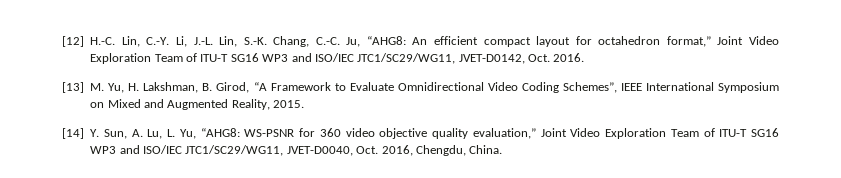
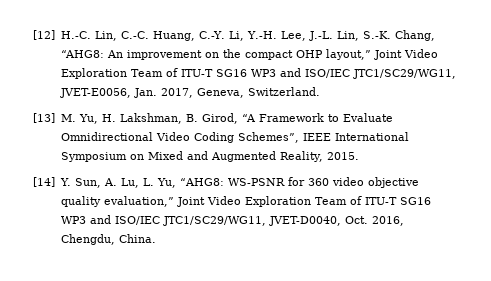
[146,36,711,47] C.-Y. Li, J.-L. Lin, S.-K. Chang, C.-C. Ju, “AHG8: An efficient compact layout for octahedron format,” -> [120,30,436,41] [60,49,372,60] C.-C. Huang, C.-Y. Li, Y.-H. Lee, J.-L. Lin, S.-K. Chang, “AHG8: An improvement on the compact OHP layout,”
[458,53,585,64] JVET-D0142, Oct. 2016. -> [59,87,321,98] JVET-E0056, Jan. 2017, Geneva, Switzerland.

